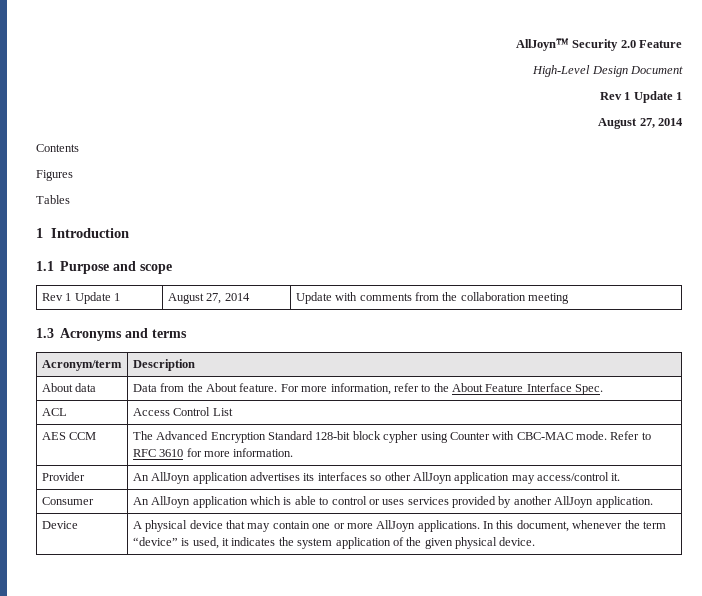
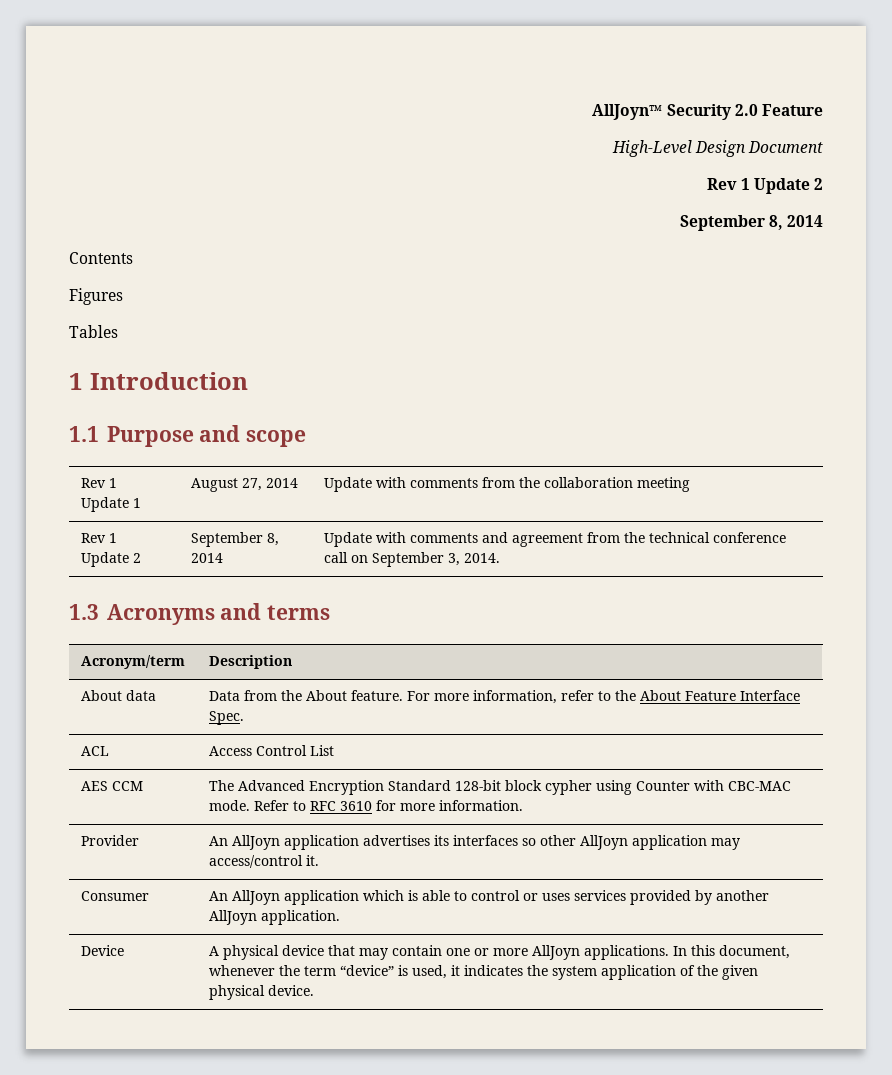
[676,92,682,100] [598,118,655,129] 1 // August 27, -> [813,178,823,190] [679,215,783,231] 2 // September 8,
(570, 298) none -> [80,533,117,543] [80,552,141,567] [190,532,279,547] [190,553,223,563] [323,532,786,547] [323,552,500,567] // Rev 1 Update 2 | September 8, 2014 | Update with comments and agreement from the technical conference call on September 3, 2014.

